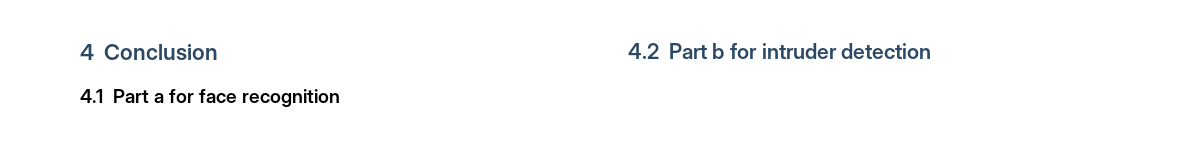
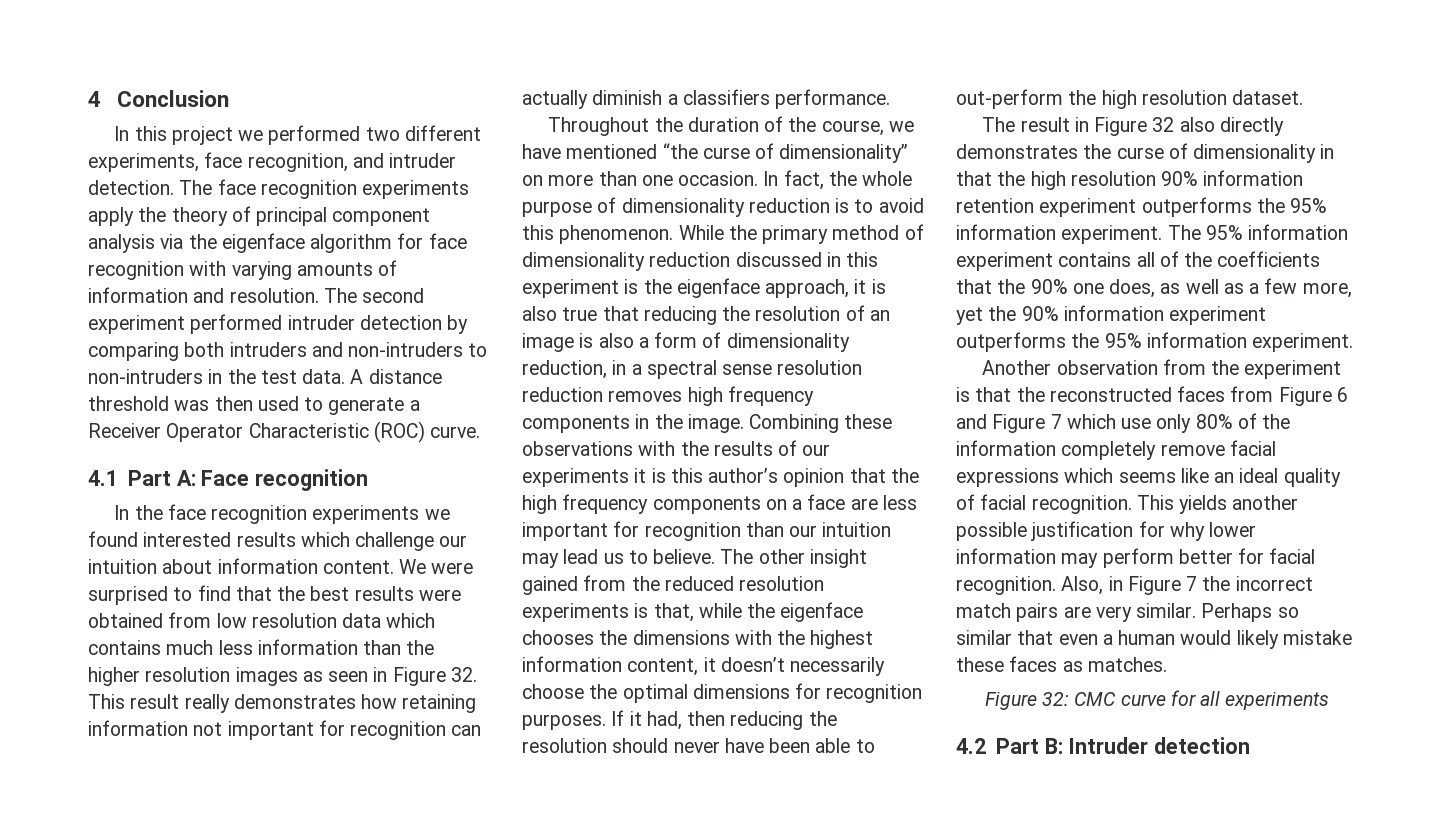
[80,89,341,107] [628,43,837,59] 4.1 Part a for face recognition // 4.2 Part b for intruder -> [114,125,481,145] [88,152,457,172] [88,179,470,199] [88,206,431,226] [88,233,467,253] [88,260,398,280] [88,287,425,303] [88,314,469,334] [88,342,488,361] [88,369,442,384] [88,396,420,415] [88,421,481,443] [88,469,369,491] [114,504,450,524] [88,531,468,551] [88,558,474,574] [88,585,461,605] [88,612,436,628] [88,639,435,655] [88,667,477,686] [88,694,477,713] [88,720,482,740] [522,89,891,109] [548,116,914,136] [522,143,909,163] [522,170,913,190] [522,197,924,217] [522,224,924,244] [522,252,879,271] [522,278,886,298] [522,305,890,325] [522,332,850,352] [522,360,863,379] [522,386,814,406] [522,414,893,433] [522,440,831,456] [522,468,919,487] [522,494,917,514] [522,521,892,541] [522,549,867,568] [522,575,825,595] [522,602,864,622] [522,630,874,649] [522,656,886,676] [522,683,923,703] [522,710,837,730] [522,738,875,753] [956,89,1304,109] [982,117,1284,136] [956,143,1335,163] [956,170,1304,190] [956,197,1328,217] [956,224,1349,244] [956,251,1321,271] [956,278,1352,298] [956,305,1267,325] [956,332,1354,352] [982,359,1342,379] [956,386,1348,406] [956,413,1291,433] [956,440,1276,460] [956,468,1341,487] [956,494,1299,514] [956,521,1257,541] [956,548,1316,568] [956,576,1313,595] [956,603,1299,622] [956,630,1352,649] [956,656,1167,672] [984,690,1330,710] [956,737,1149,754] In this project we performed two different experiments, face recognition, and intruder detection. The face recognition experiments apply the theory of principal component analysis via the eigenface algorithm for face recognition with varying amounts of information and resolution. The second experiment performed intruder detection by comparing both intruders and non-intruders to non-intruders in the test data. A distance threshold was then used to generate a Receiver Operator Characteristic (ROC) curve. // 4.1 Part A: Face recognition // In the face recognition experiments we found interested results which challenge our intuition about information content. We were surprised to find that the best results were obtained from low resolution data which contains much less information than the higher resolution images as seen in Figure 32. This result really demonstrates how retaining information not important for recognition can actually diminish a classifiers performance. // Throughout the duration of the course, we have mentioned “the curse of dimensionality” on more than one occasion. In fact, the whole purpose of dimensionality reduction is to avoid this phenomenon. While the primary method of dimensionality reduction discussed in this experiment is the eigenface approach, it is also true that reducing the resolution of an image is also a form of dimensionality reduction, in a spectral sense resolution reduction removes high frequency components in the image. Combining these observations with the results of our experiments it is this author’s opinion that the high frequency components on a face are less important for recognition than our intuition may lead us to believe. The other insight gained from the reduced resolution experiments is that, while the eigenface chooses the dimensions with the highest information content, it doesn’t necessarily choose the optimal dimensions for recognition purposes. If it had, then reducing the resolution should never have been able to out-perform the high resolution dataset. // The result in Figure 32 also directly demonstrates the curse of dimensionality in that the high resolution 90% information retention experiment outperforms the 95% information experiment. The 95% information experiment contains all of the coefficients that the 90% one does, as well as a few more, yet the 90% information experiment outperforms the 95% information experiment. // Another observation from the experiment is that the reconstructed faces from Figure 6 and Figure 7 which use only 80% of the information completely remove facial expressions which seems like an ideal quality of facial recognition. This yields another possible justification for why lower information may perform better for facial recognition. Also, in Figure 7 the incorrect match pairs are very similar. Perhaps so similar that even a human would likely mistake these faces as matches. // Figure 32: CMC curve for all experiments // 4.2 Part B: Intruder

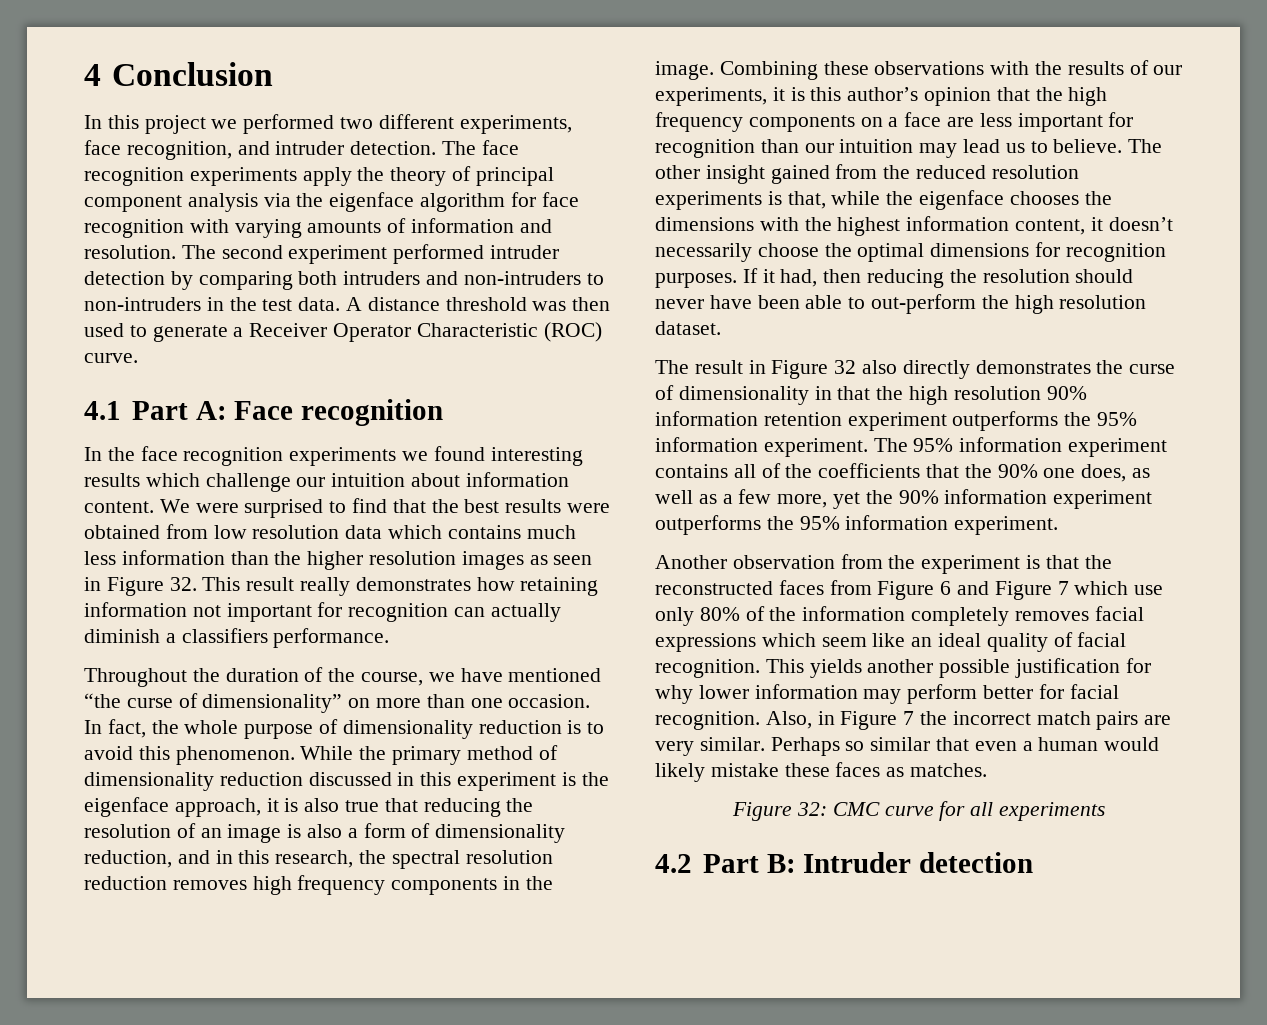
[143,532,232,547] interested -> [490,447,583,466] interesting
[612,360,773,379] in a spectral sense -> [177,850,460,869] and in this research, the spectral
[522,468,629,487] experiments -> [655,87,767,106] experiments,
[1160,444,1225,456] remove -> [1014,611,1089,621] removes
[1118,472,1176,483] seems -> [821,637,867,647] seem

